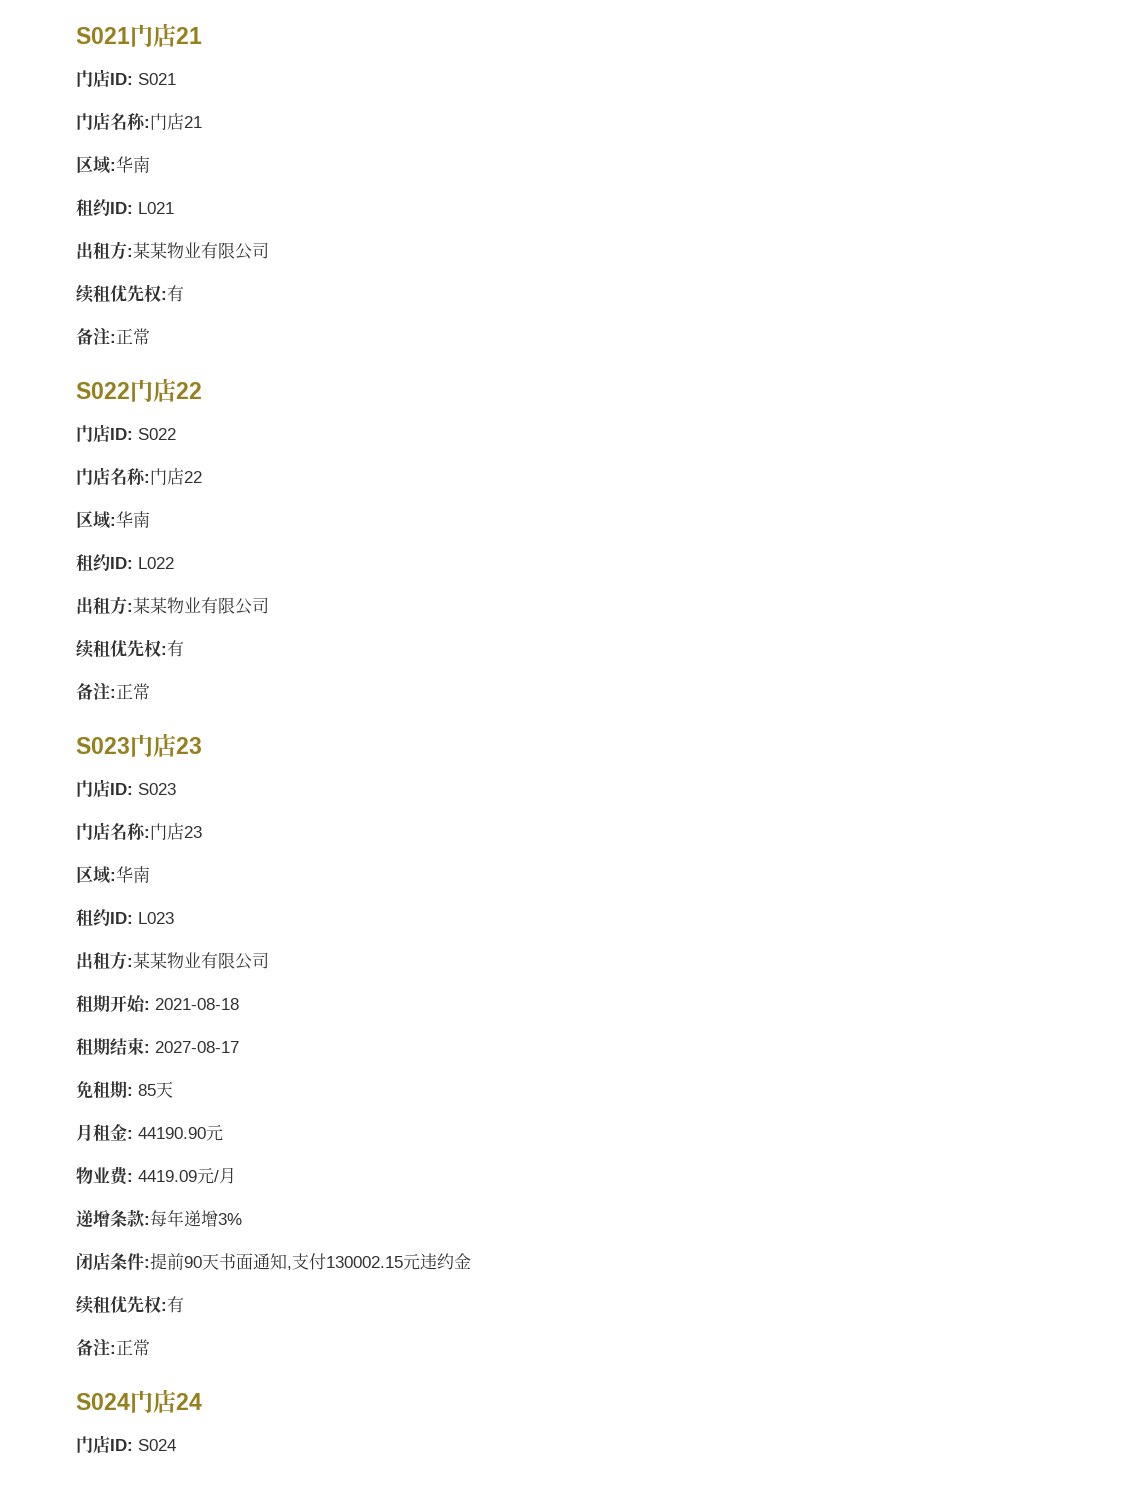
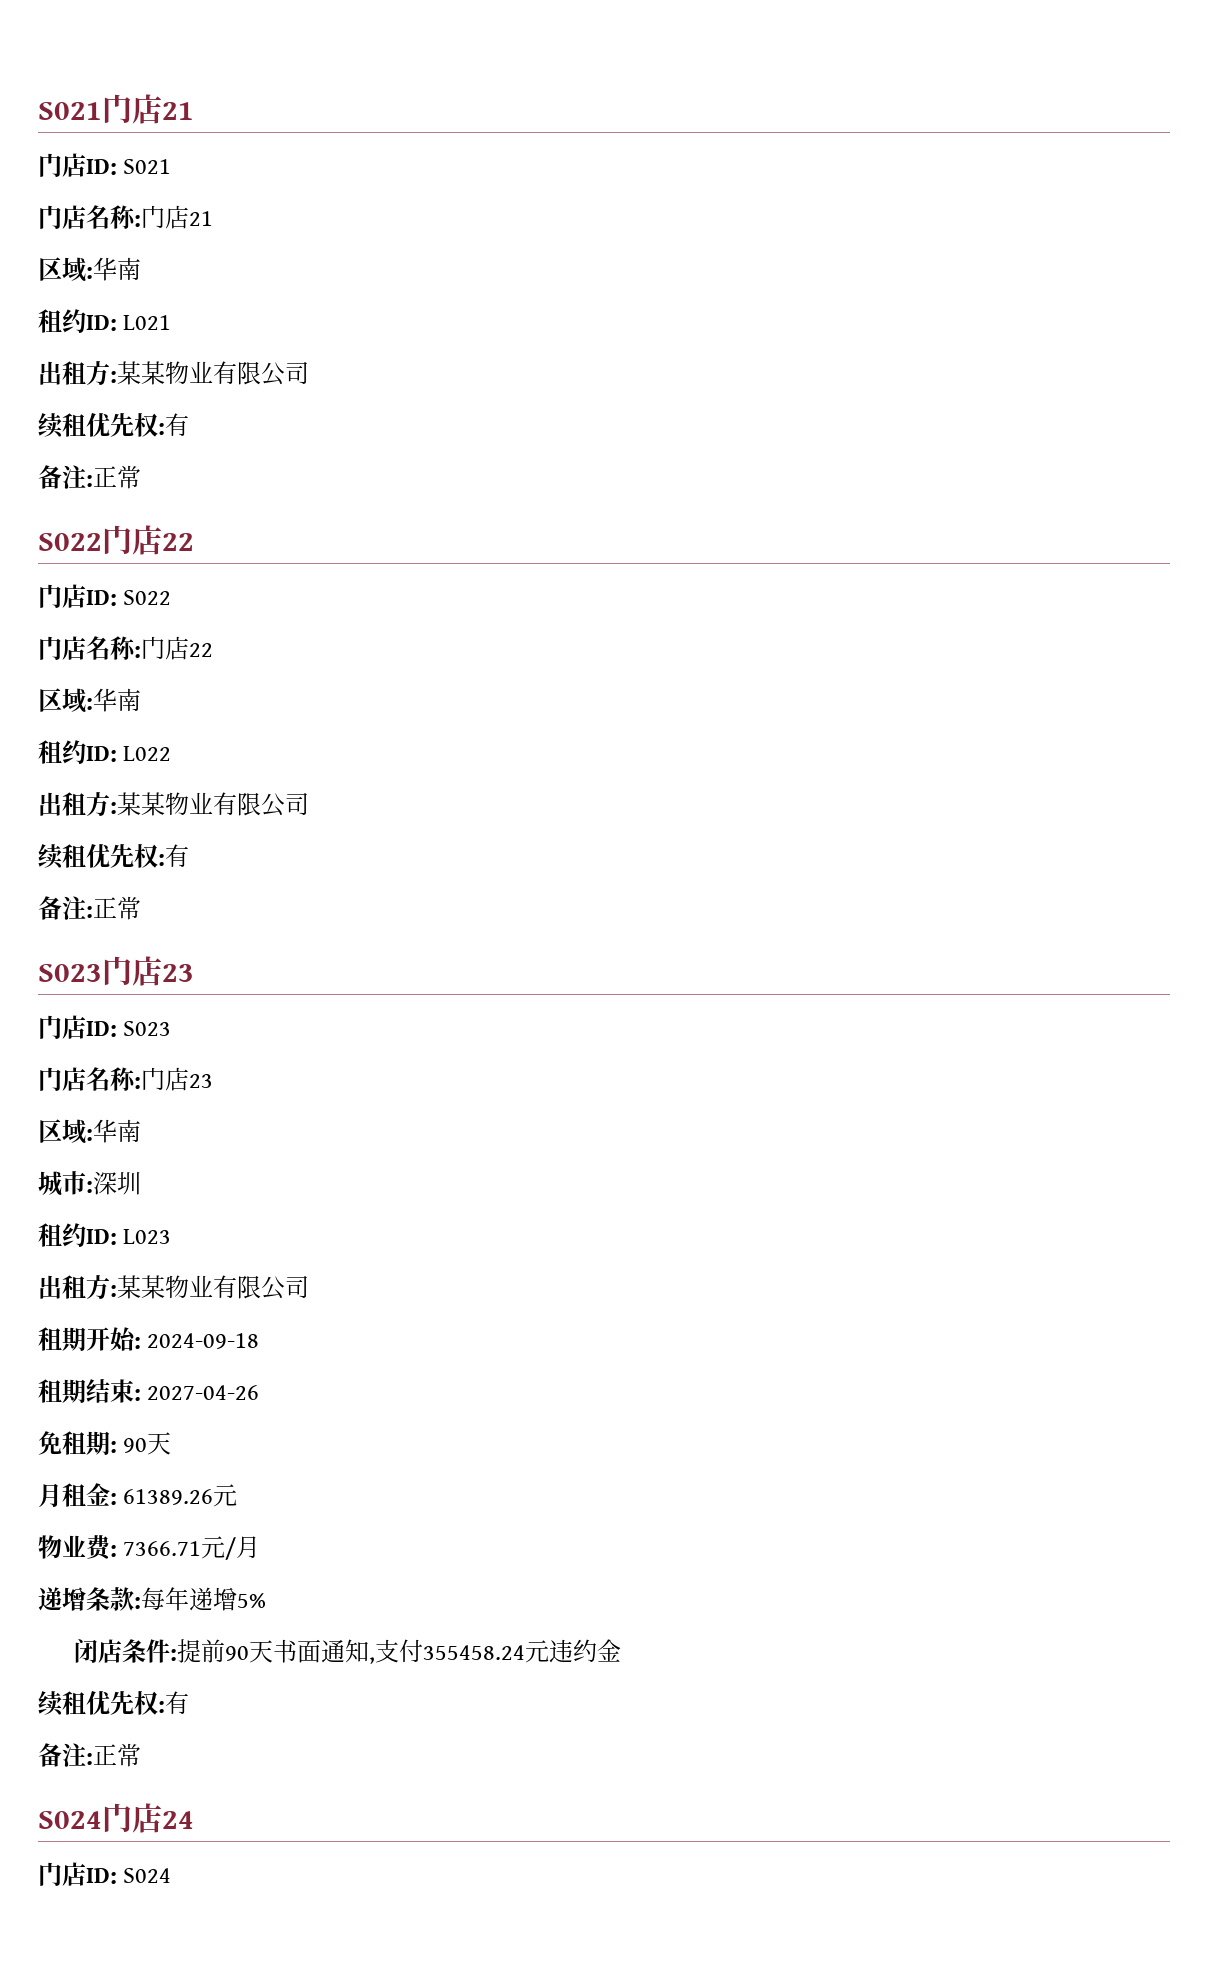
(150, 874) none -> [38,1171,141,1196] // 城市:深圳
[155,998,239,1010] 2021-08-18 -> [147,1333,260,1349] 2024-09-18
[155,1041,239,1053] 2027-08-17 -> [147,1385,260,1400] 2027-04-26
[138,1084,156,1096] 85 -> [123,1438,148,1453] 90
[138,1127,206,1139] 44190.90 -> [123,1489,214,1505] 61389.26
[138,1170,197,1182] 4419.09 -> [123,1541,202,1556] 7366.71
[218,1213,242,1225] 3% -> [237,1593,266,1608] 5%
[326,1256,403,1268] 130002.15 -> [422,1645,525,1660] 355458.24

